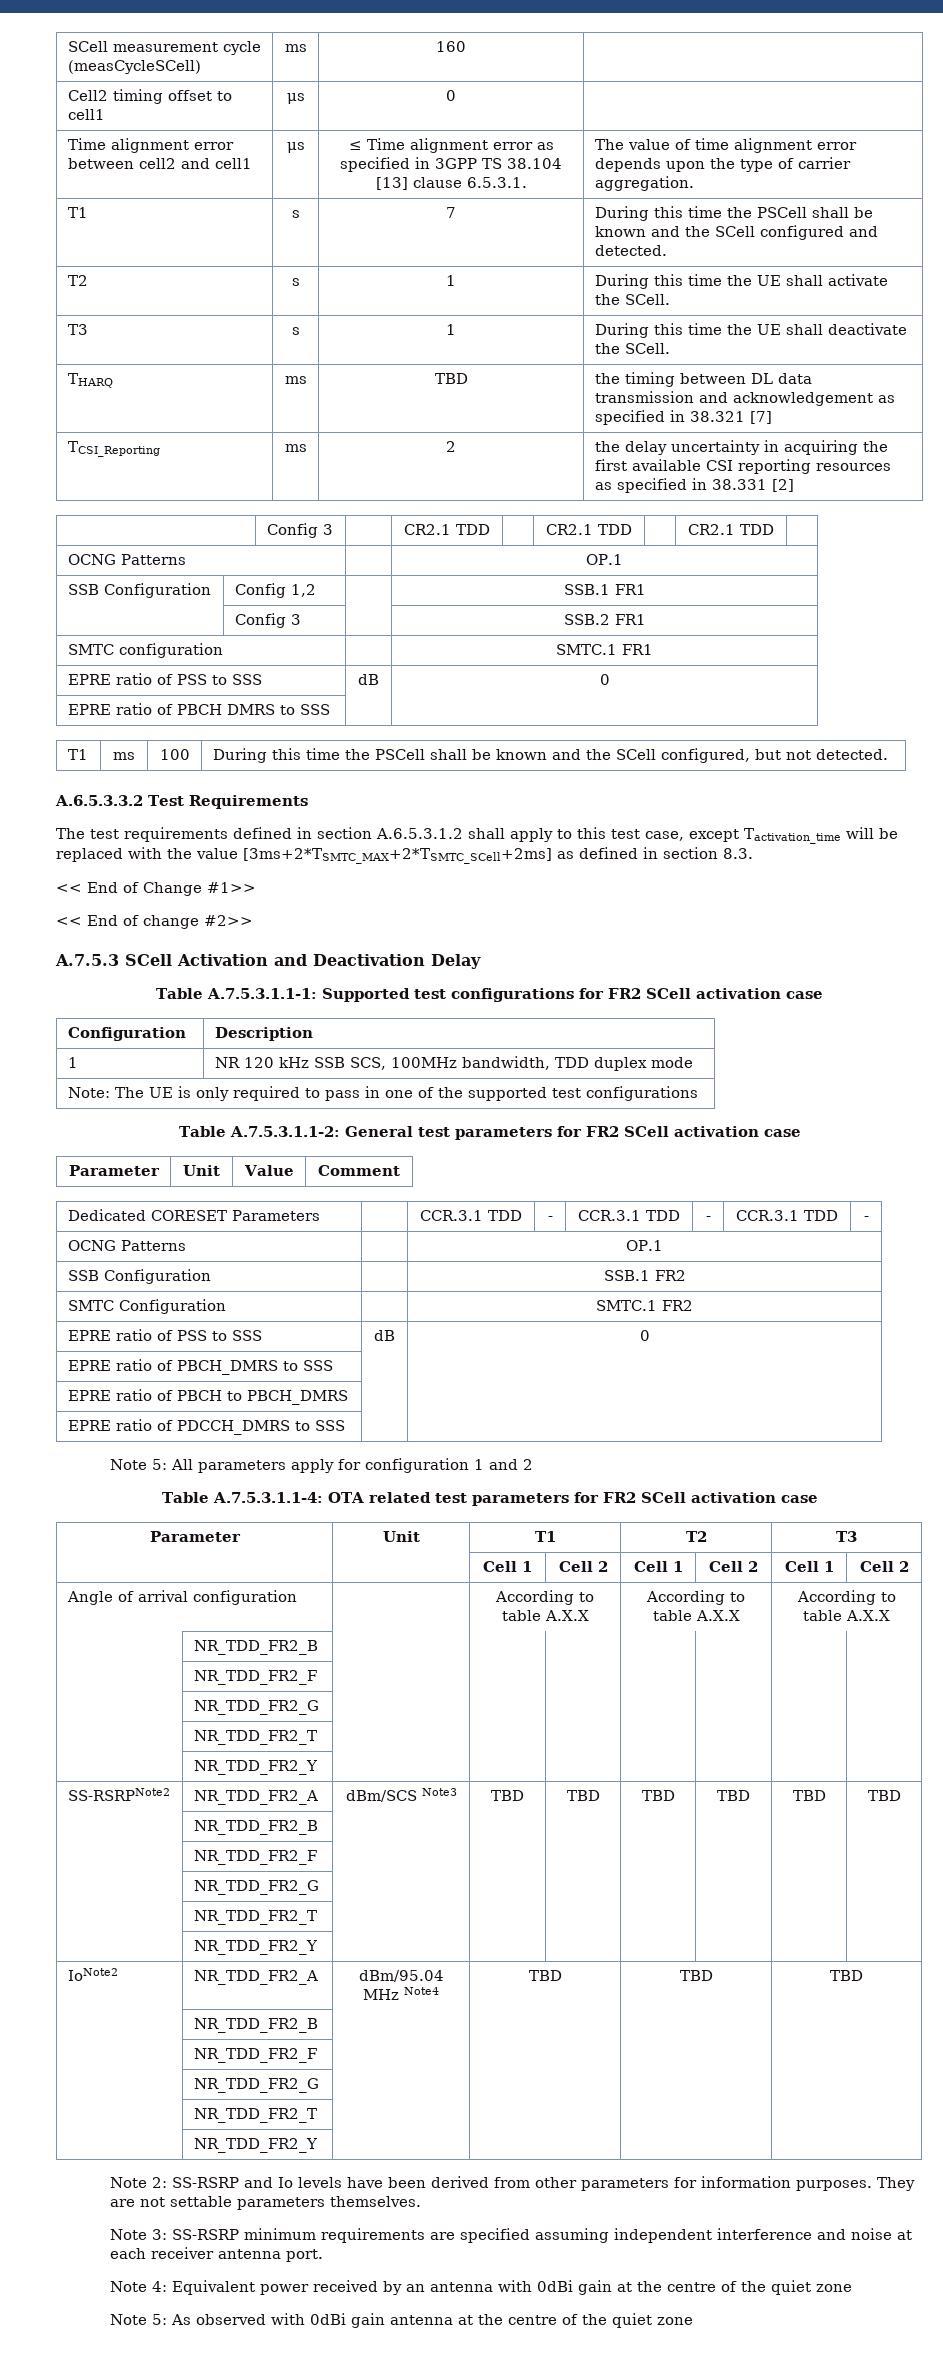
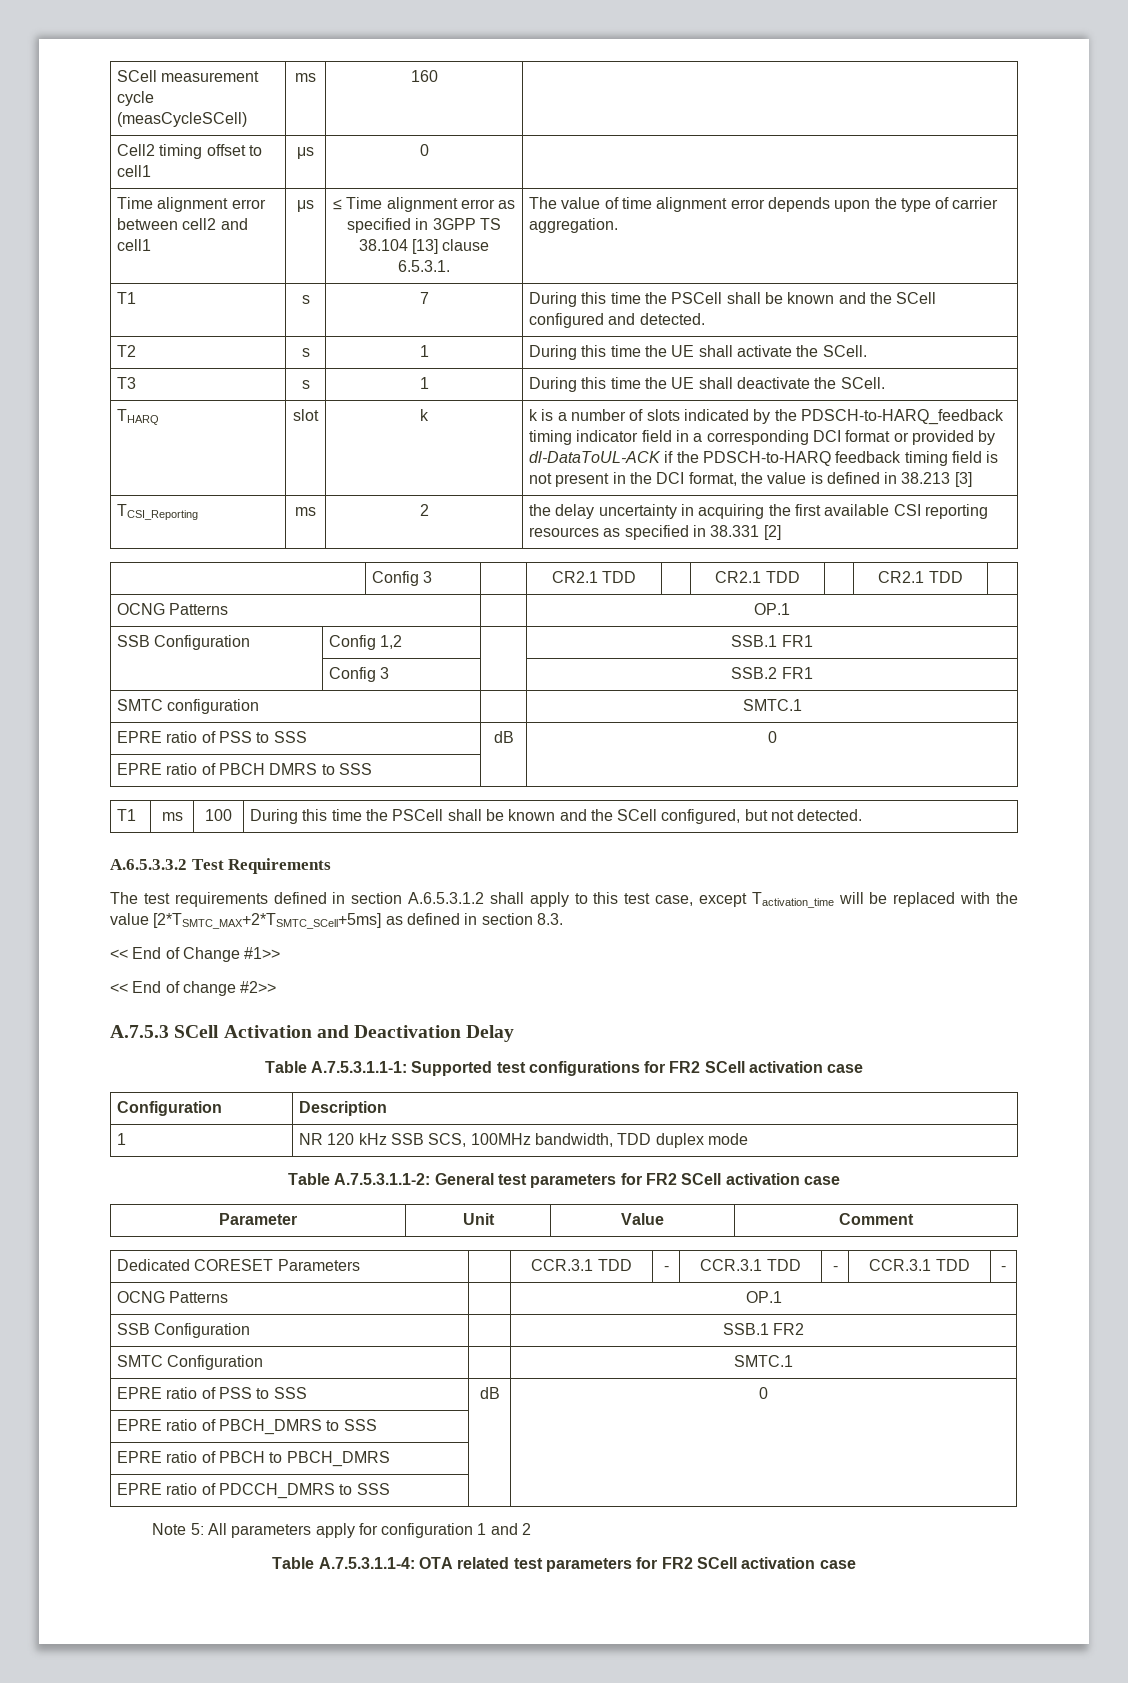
[284,376,307,384] [434,373,468,384] [594,372,812,387] [594,391,895,406] [594,410,772,425] ms | TBD | the timing between DL data transmission and acknowledgement as specified in 38.321 [7] -> [293,409,319,421] [420,409,430,421] [528,409,1004,425] [528,430,996,445] [528,451,999,466] [528,472,972,487] slot | k | k is a number of slots indicated by the PDSCH-to-HARQ_feedback timing indicator field in a corresponding DCI format or provided by dl-DataToUL-ACK if the PDSCH-to-HARQ feedback timing field is not present in the DCI format, the value is defined in 38.213 [3]
[622,644,653,655] FR1 -> (802, 705) none
[243,848,552,864] [3ms+2*TSMTC_MAX+2*TSMTC_SCell+2ms] -> [153,913,382,929] [2*TSMTC_MAX+2*TSMTC_SCell+5ms]
[67,1086,698,1101] // Note: The UE is only required to pass in one of the supported test configurations -> (748, 1139) none
[662,1300,693,1311] FR2 -> (793, 1361) none
[149,1531,241,1542] [382,1531,420,1542] [534,1531,556,1542] [685,1531,707,1542] [836,1531,857,1542] [483,1561,532,1572] [558,1561,608,1572] [633,1561,683,1572] [709,1561,758,1572] [784,1561,834,1572] [859,1561,909,1572] [66,1590,297,1605] [494,1590,594,1605] [501,1610,589,1621] [646,1590,745,1605] [652,1610,740,1621] [796,1590,896,1605] [803,1610,890,1621] [193,1640,318,1655] [193,1670,317,1685] [193,1700,319,1715] [193,1730,317,1745] [193,1760,318,1775] [67,1788,170,1801] [193,1790,318,1805] [345,1788,457,1802] [491,1790,524,1801] [566,1790,600,1801] [641,1790,675,1801] [717,1790,750,1801] [792,1790,826,1801] [867,1790,901,1801] [193,1820,318,1835] [193,1850,317,1865] [193,1880,319,1895] [193,1910,317,1925] [193,1940,318,1955] [67,1968,118,1981] [193,1970,318,1985] [358,1970,444,1982] [363,1987,439,2000] [528,1970,562,1981] [679,1970,713,1981] [830,1970,863,1981] [193,2018,318,2033] [193,2048,317,2063] [193,2078,319,2093] [193,2108,317,2123] [193,2138,318,2153] [109,2176,915,2191] [109,2196,421,2210] [109,2228,912,2243] [109,2247,323,2262] [109,2280,852,2295] [109,2313,693,2328] // Parameter | Unit | T1 | T2 | T3 // | | Cell 1 | Cell 2 | Cell 1 | Cell 2 | Cell 1 | Cell 2 // Angle of arrival configuration | | According to table A.X.X | According to table A.X.X | According to table A.X.X // | NR_TDD_FR2_B | | | | | | | // | NR_TDD_FR2_F | | | | | | | // | NR_TDD_FR2_G | | | | | | | // | NR_TDD_FR2_T | | | | | | | // | NR_TDD_FR2_Y | | | | | | | // SS-RSRPNote2 | NR_TDD_FR2_A | dBm/SCS Note3 | TBD | TBD | TBD | TBD | TBD | TBD // | NR_TDD_FR2_B | | | | | | | // | NR_TDD_FR2_F | | | | | | | // | NR_TDD_FR2_G | | | | | | | // | NR_TDD_FR2_T | | | | | | | // | NR_TDD_FR2_Y | | | | | | | // IoNote2 | NR_TDD_FR2_A | dBm/95.04 MHz Note4 | TBD | TBD | TBD // | NR_TDD_FR2_B | | | | // | NR_TDD_FR2_F | | | | // | NR_TDD_FR2_G | | | | // | NR_TDD_FR2_T | | | | // | NR_TDD_FR2_Y | | | | // Note 2: SS-RSRP and Io levels have been derived from other parameters for information purposes. They are not settable parameters themselves. // Note 3: SS-RSRP minimum requirements are specified assuming independent interference and noise at each receiver antenna port. // Note 4: Equivalent power received by an antenna with 0dBi gain at the centre of the quiet zone // Note 5: As observed with 0dBi gain antenna at the centre of the quiet zone -> (856, 1564) none

